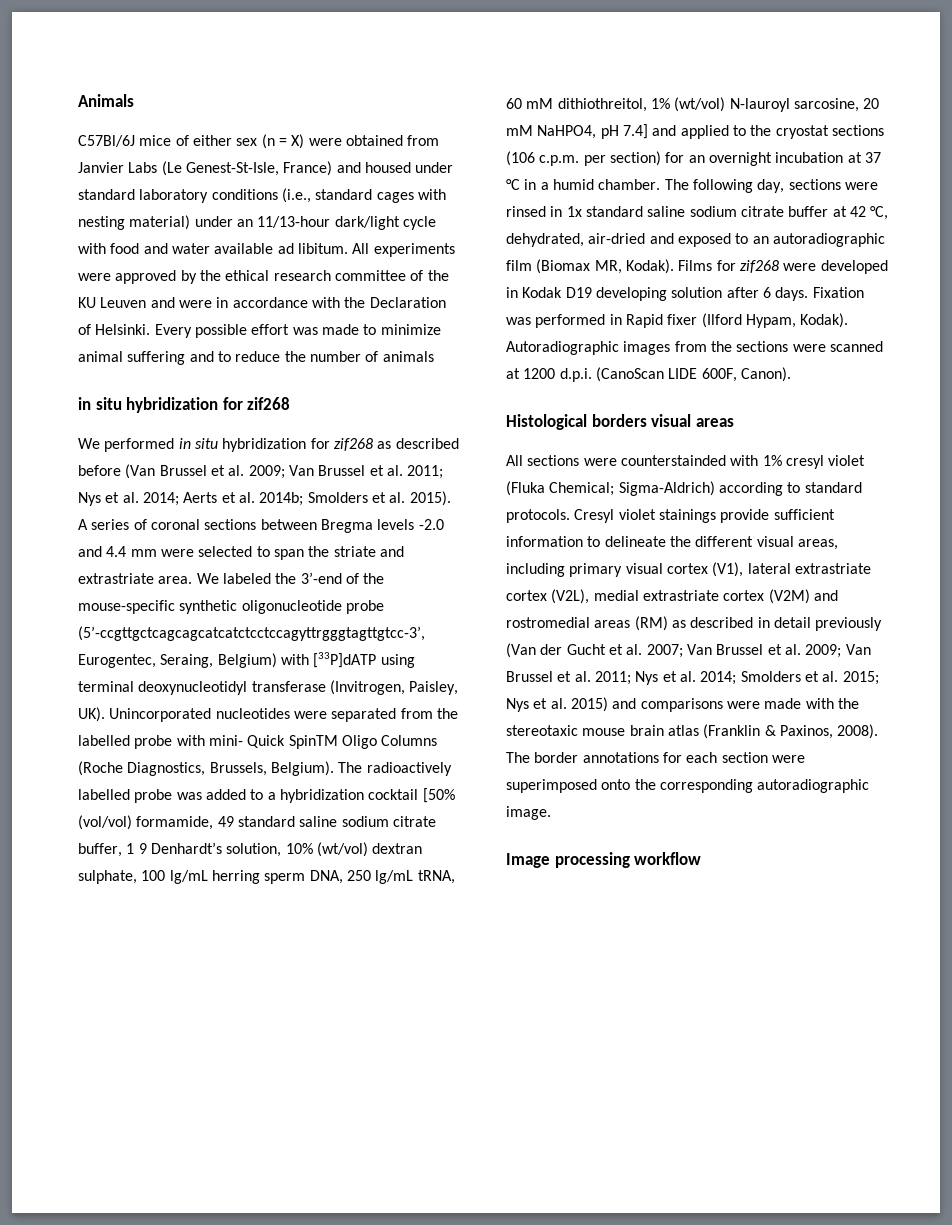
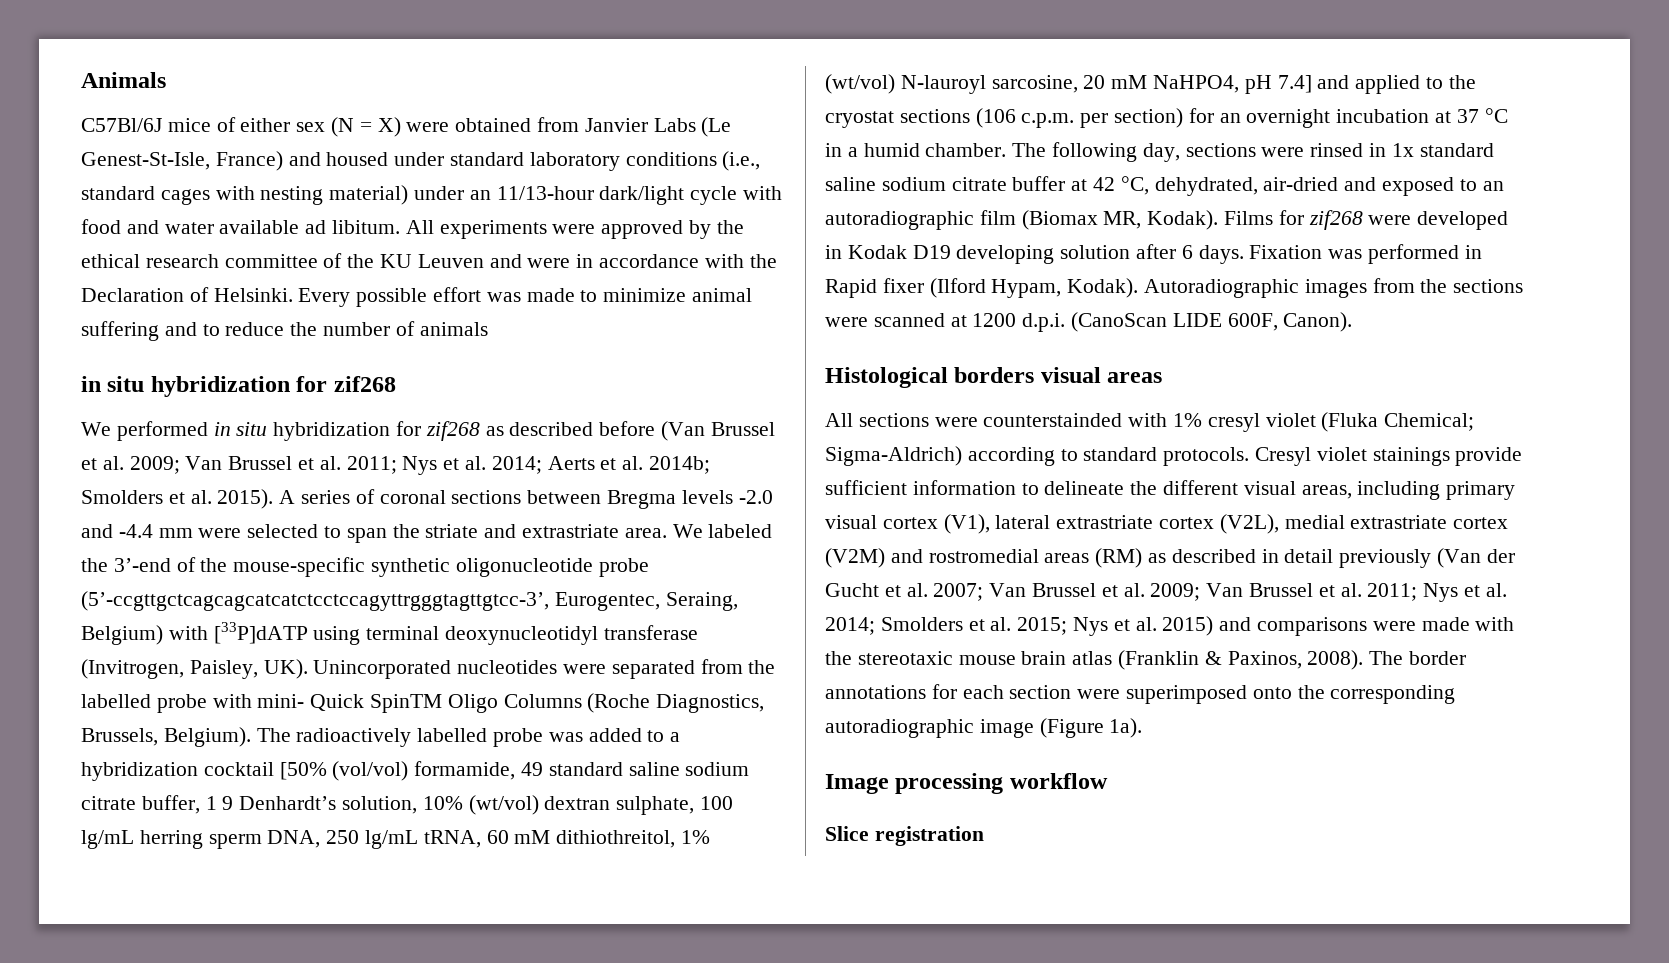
[261,134,275,149] (n -> [331,117,355,137] (N
[106,546,127,557] 4.4 -> [118,524,153,538] -4.4
[506,806,551,820] image. -> [979,718,1143,738] image (Figure 1a).
(702, 858) none -> [825,826,984,846] // Slice registration

